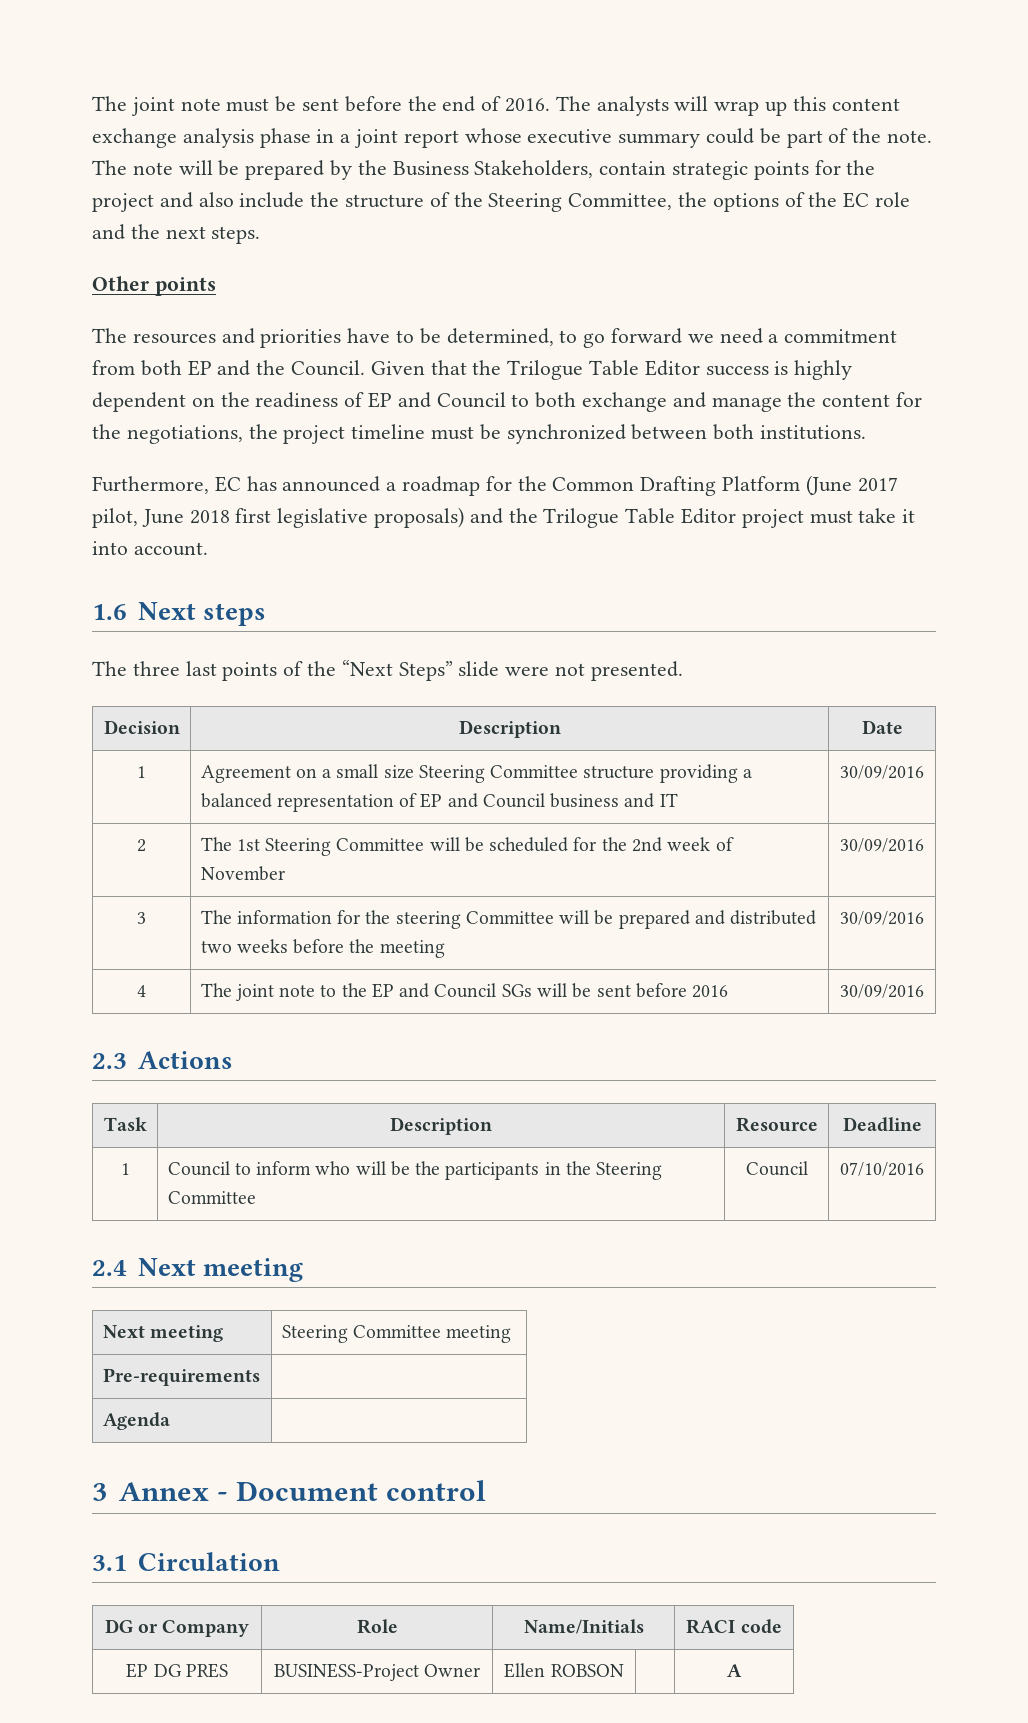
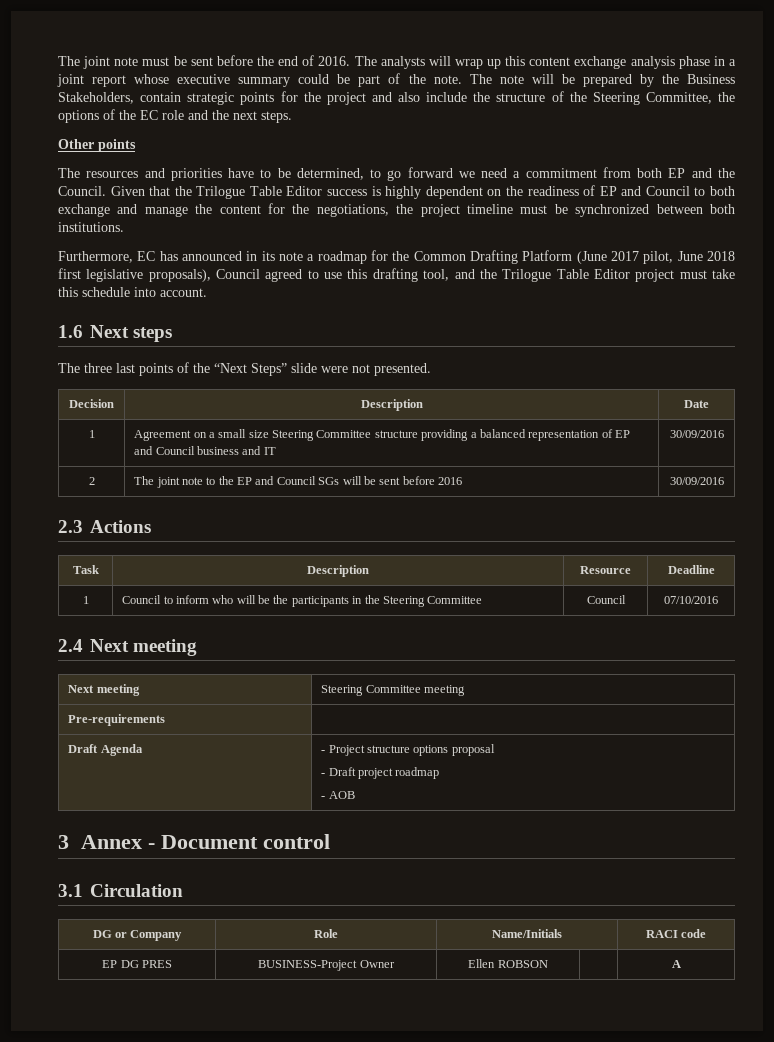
(381, 484) none -> [246,251,303,261] in its note
[374,507,465,528] proposals) -> [148,268,450,282] proposals), Council agreed to use this drafting tool,
[902,509,916,523] it -> [58,287,130,297] this schedule
[200,837,734,856] [200,866,285,881] [840,838,924,852] [137,912,146,924] [200,910,817,929] [200,939,445,958] [840,911,924,925] [137,985,146,997] | The 1st Steering Committee will be scheduled for the 2nd week of November | 30/09/2016 // 3 | The information for the steering Committee will be prepared and distributed two weeks before the meeting | 30/09/2016 // 4 -> (95, 481) none
(260, 1377) none -> [68,744,99,753] Draft
(170, 1421) none -> [321,744,495,756] [321,767,440,779] [321,791,355,799] - Project structure options proposal // - Draft project roadmap // - AOB

